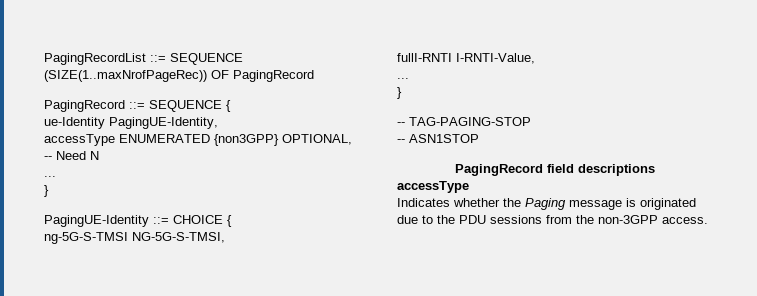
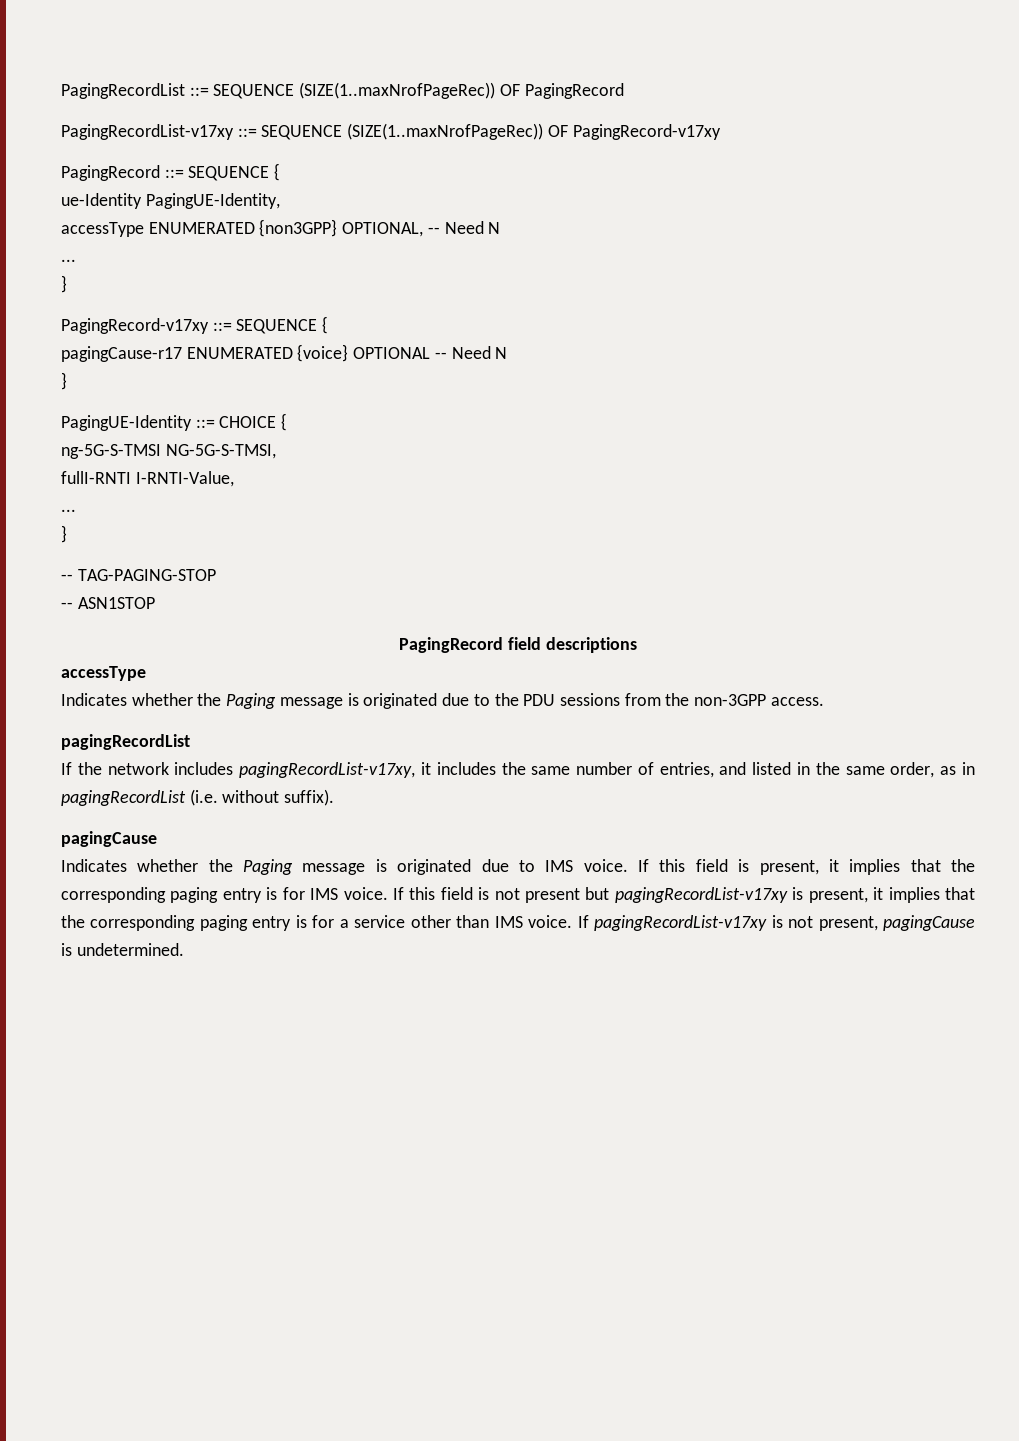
(314, 76) none -> [61,123,721,140] // PagingRecordList-v17xy ::= SEQUENCE (SIZE(1..maxNrofPageRec)) OF PagingRecord-v17xy
(49, 191) none -> [61,316,329,334] [61,344,508,362] [61,372,67,390] // PagingRecord-v17xy ::= SEQUENCE { // pagingCause-r17 ENUMERATED {voice} OPTIONAL -- Need N // }
(708, 220) none -> [61,734,190,750] [61,762,975,778] [61,789,335,806] [61,831,157,847] [61,859,975,875] [61,887,976,903] [61,915,976,931] [61,943,184,956] // pagingRecordList // If the network includes pagingRecordList-v17xy, it includes the same number of entries, and listed in the same order, as in pagingRecordList (i.e. without suffix). // pagingCause // Indicates whether the Paging message is originated due to IMS voice. If this field is present, it implies that the corresponding paging entry is for IMS voice. If this field is not present but pagingRecordList-v17xy is present, it implies that the corresponding paging entry is for a service other than IMS voice. If pagingRecordList-v17xy is not present, pagingCause is undetermined.

